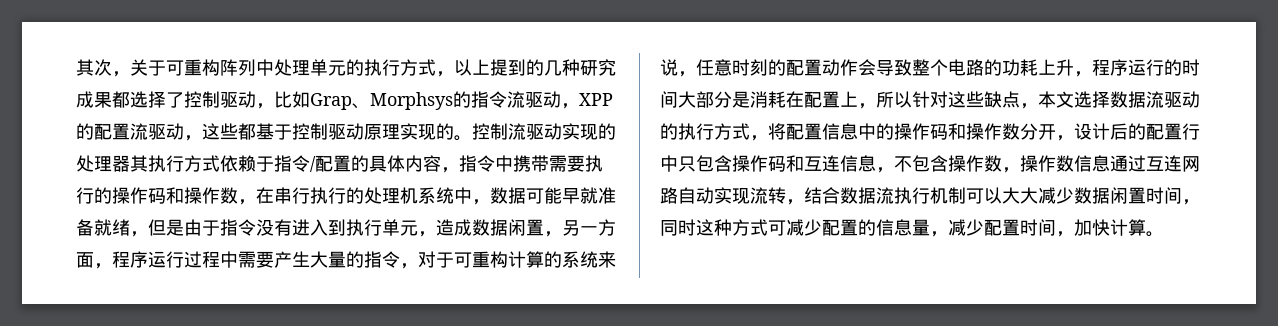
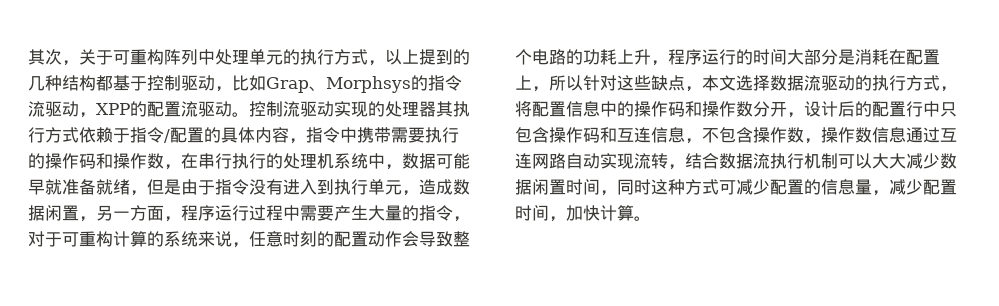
[580,59,616,76] [76,91,184,108] 研究成果都选择了 -> [62,75,147,91] 结构都基于
[184,123,454,141] ，这些都基于控制驱动原理实现的 -> (232, 109) none

